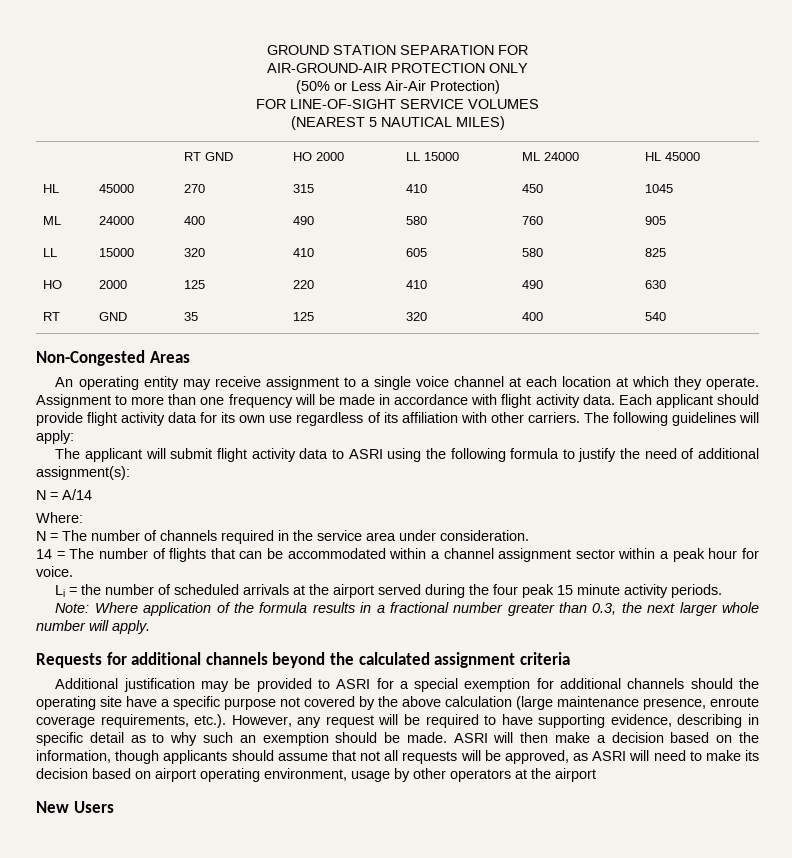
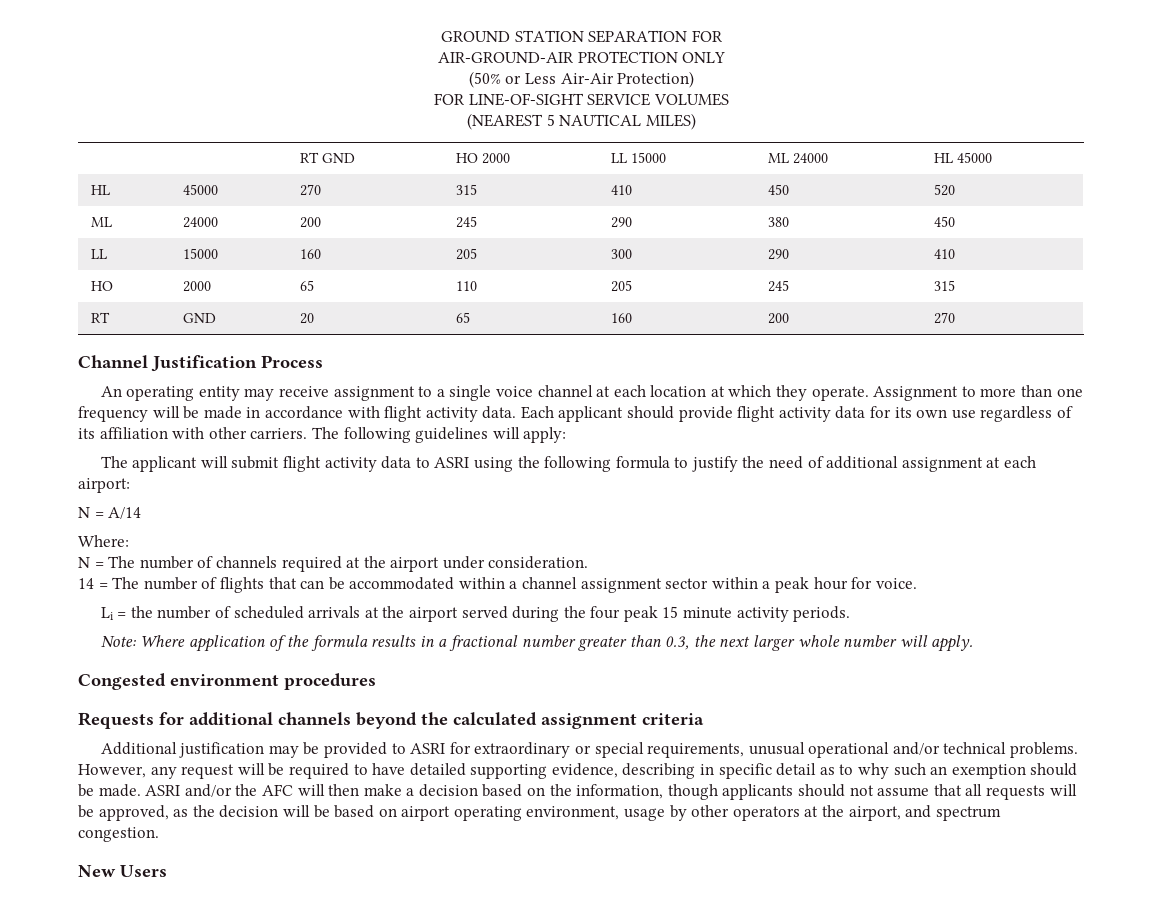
[644,184,673,193] 1045 -> [934,184,956,196] 520
[183,216,205,225] [292,216,314,225] [405,216,427,225] [521,216,543,225] [644,216,666,225] [42,248,57,257] [98,248,134,257] [183,248,205,257] [292,248,314,257] [405,248,427,257] [521,248,543,257] [644,248,666,257] [42,280,62,289] [98,280,127,289] [183,280,205,289] [292,280,314,289] [405,280,427,289] [521,280,543,289] [644,280,666,289] [42,312,60,321] [98,312,127,321] [183,312,198,321] [292,312,314,321] [405,312,427,321] [521,312,543,321] [644,312,666,321] [36,350,190,366] 400 | 490 | 580 | 760 | 905 // LL | 15000 | 320 | 410 | 605 | 580 | 825 // HO | 2000 | 125 | 220 | 410 | 490 | 630 // RT | GND | 35 | 125 | 320 | 400 | 540 // Non-Congested Areas -> [300,217,322,228] [456,216,478,228] [611,217,633,228] [768,217,790,227] [934,216,956,227] [91,249,108,259] [183,248,219,259] [300,249,322,259] [456,248,478,260] [611,249,633,259] [768,249,790,260] [934,249,956,259] [91,281,114,291] [183,281,212,292] [300,280,315,291] [456,281,478,291] [611,280,633,292] [768,280,790,292] [934,280,956,291] [91,312,111,323] [183,313,217,323] [300,313,315,324] [456,312,471,323] [611,313,633,323] [768,313,790,324] [934,312,956,324] [78,355,323,372] 200 | 245 | 290 | 380 | 450 // LL | 15000 | 160 | 205 | 300 | 290 | 410 // HO | 2000 | 65 | 110 | 205 | 245 | 315 // RT | GND | 20 | 65 | 160 | 200 | 270 // Channel Justification Process
[36,466,130,480] assignment(s): -> [901,456,1037,472] [78,478,130,493] assignment at each airport:
[278,530,396,541] in the service area -> [346,556,440,572] at the airport
(150, 627) none -> [78,673,376,690] // Congested environment procedures
[399,678,759,692] [36,696,759,710] [36,714,227,728] a special exemption for additional channels should the operating site have a specific purpose not covered by the above calculation (large maintenance presence, enroute coverage requirements, etc.). -> [474,742,1079,758] extraordinary or special requirements, unusual operational and/or technical problems.
(533, 719) none -> [409,763,466,776] detailed
(488, 738) none -> [184,784,293,797] and/or the AFC
(274, 755) none -> [849,785,874,796] not
[360,751,380,761] not -> (962, 790) none
[592,750,759,761] [36,768,88,779] ASRI will need to make its decision -> [192,805,330,818] the decision will be
[555,768,596,782] airport -> [848,805,1001,821] [78,827,159,842] airport, and spectrum congestion.

